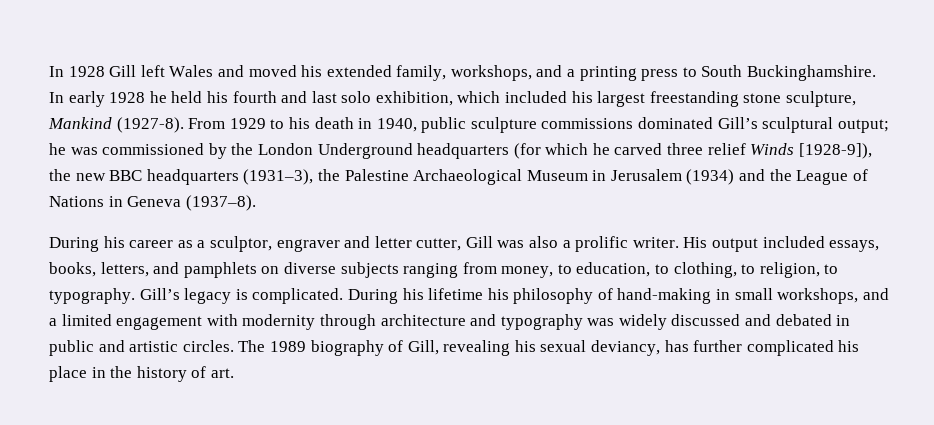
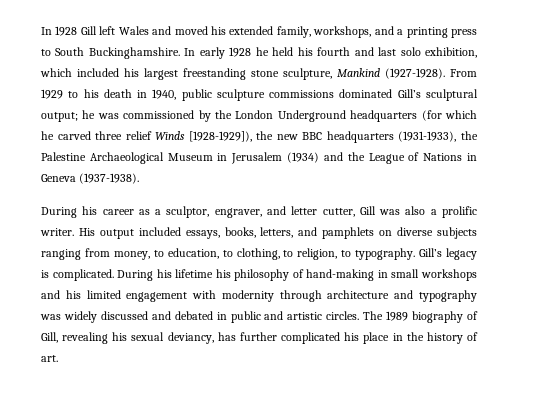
[116,117,184,133] (1927-8). -> [385,68,445,79] (1927-1928).
[798,143,872,159] [1928-9]), -> [188,131,252,142] [1928-1929]),
[243,169,314,185] (1931–3), -> [398,131,457,142] (1931-1933),
[185,195,256,211] (1937–8). -> [79,173,140,184] (1937-1938).
[276,239,340,252] engraver -> [214,208,262,218] engraver,
[777,288,889,304] [49,318,57,326] workshops, and a -> [421,269,478,281] [41,290,81,299] workshops and his

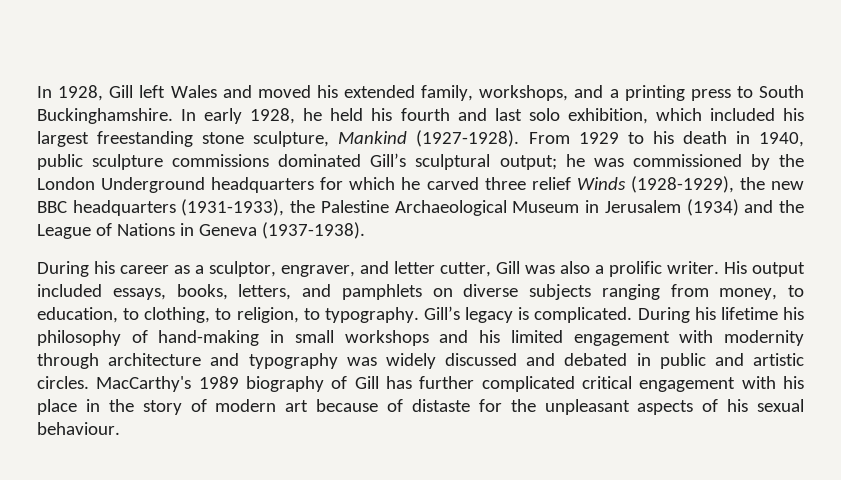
[41,26,78,36] In 1928 -> [37,85,104,101] In 1928,
[229,47,252,57] 1928 -> [250,108,296,124] 1928,
[421,110,442,121] (for -> [320,177,344,190] for
[188,131,252,142] [1928-1929]), -> [630,176,734,193] (1928-1929),
[363,311,384,320] The -> [96,376,192,392] MacCarthy's
[41,332,478,344] [41,355,58,362] Gill, revealing his sexual deviancy, has further complicated his place in the history of art. -> [354,376,804,392] [37,399,804,415] [37,422,120,435] Gill has further complicated critical engagement with his place in the story of modern art because of distaste for the unpleasant aspects of his sexual behaviour.

